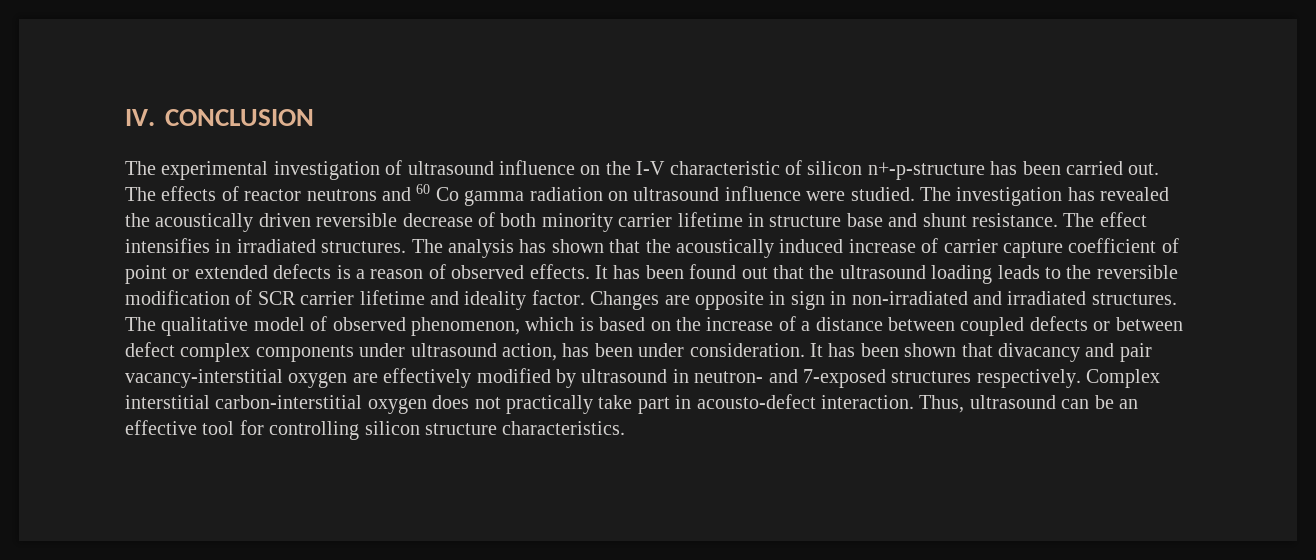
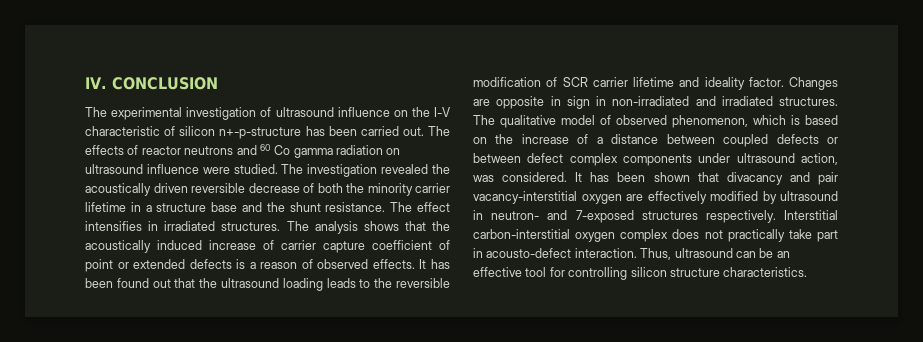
[1067,187,1095,201] has -> (378, 170) none
(537, 220) none -> [346,183,364,193] the
(764, 220) none -> [145,205,152,212] a
(918, 220) none -> [266,202,285,212] the
[519,239,604,253] has shown -> [363,221,399,231] shows
[562,343,805,357] has been under consideration. -> [473,172,568,182] was considered.
[1086,369,1161,388] [125,395,210,409] Complex interstitial -> [784,210,838,220] Interstitial
(427, 406) none -> [620,229,669,242] complex

